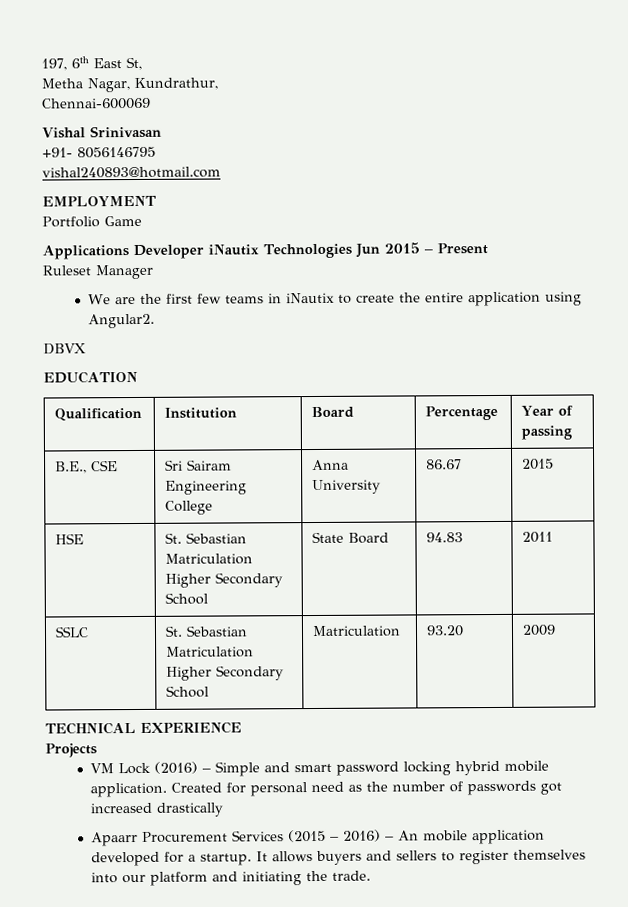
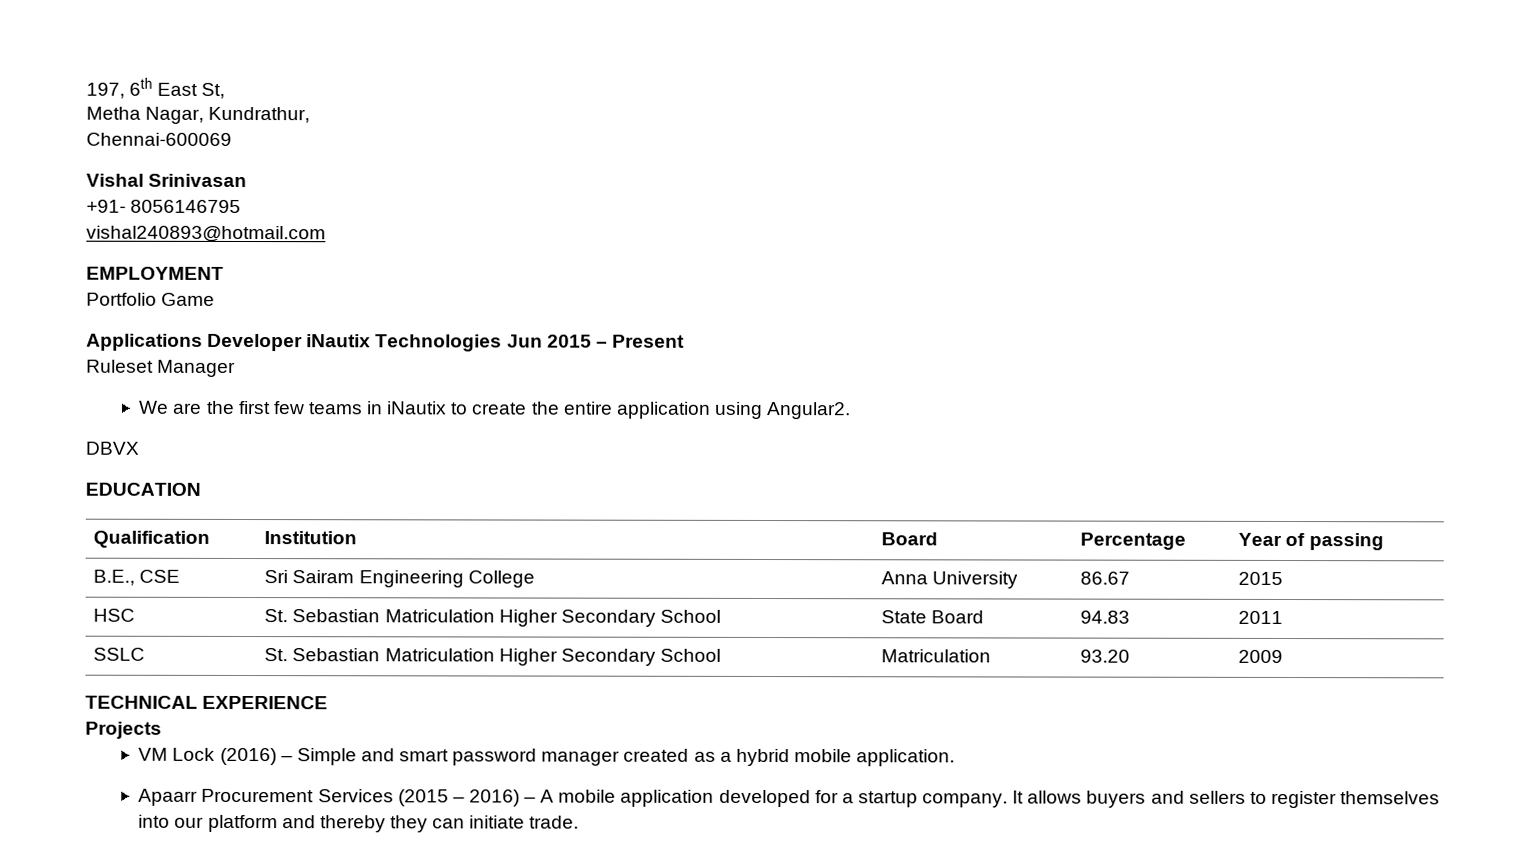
[55,533,85,545] HSE -> [93,608,136,622] HSC
[402,761,451,776] locking -> [541,748,732,766] manager created as a
[170,780,562,797] [89,802,224,817] Created for personal need as the number of passwords got increased drastically -> (956, 758) none
[397,830,419,841] An -> [540,789,555,803] A
[199,853,252,866] startup. -> [857,791,1009,808] startup company.
[241,870,328,886] initiating the -> [319,815,526,833] thereby they can initiate

